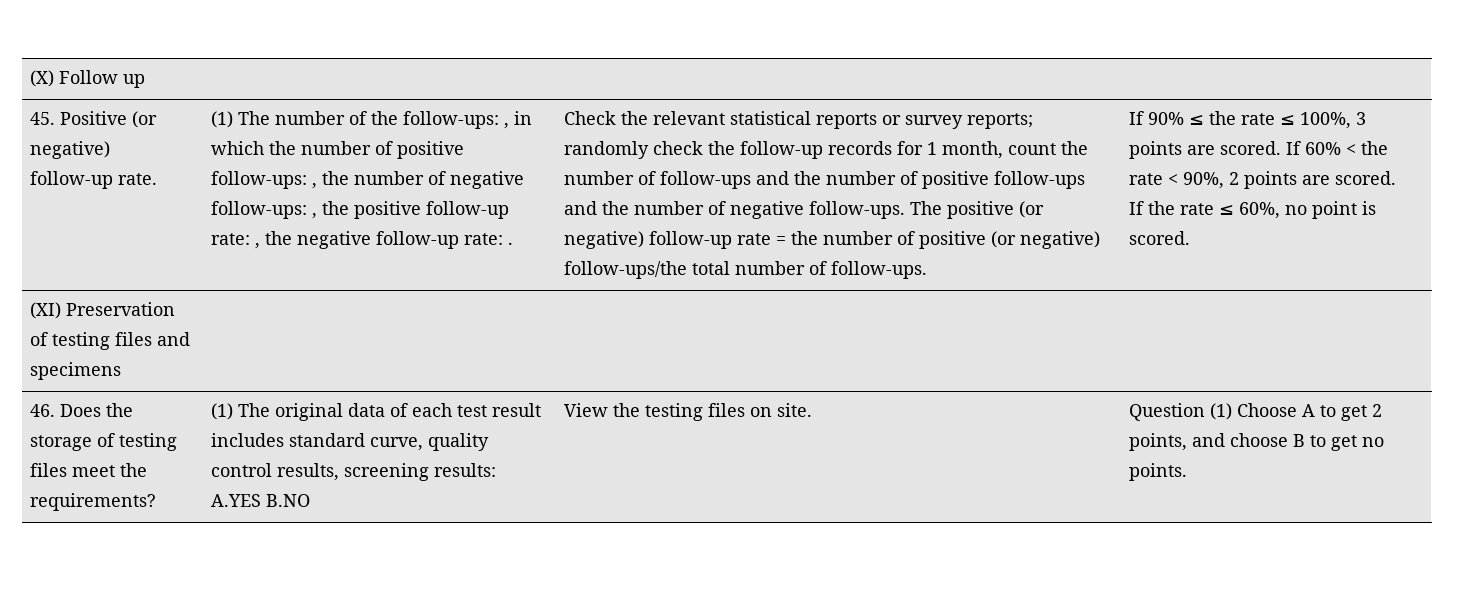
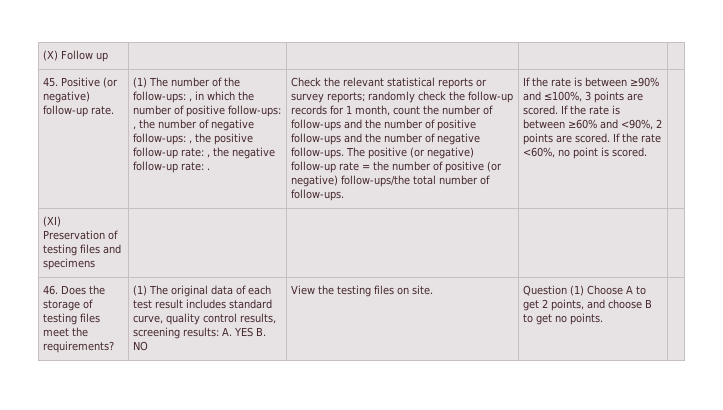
[1147,111,1351,129] 90% ≤ the rate ≤ 100%, -> [532,77,660,87] [523,91,583,102] the rate is between ≥90% and ≤100%,
[1304,141,1388,155] [1128,172,1224,189] 60% < the rate < 90%, -> [570,105,621,115] [523,119,654,130] the rate is between ≥60% and <90%,
[1218,202,1280,219] ≤ 60%, -> [523,147,556,158] <60%,
[210,494,310,507] A.YES B.NO -> [222,327,267,337] [133,341,149,351] A. YES B. NO

